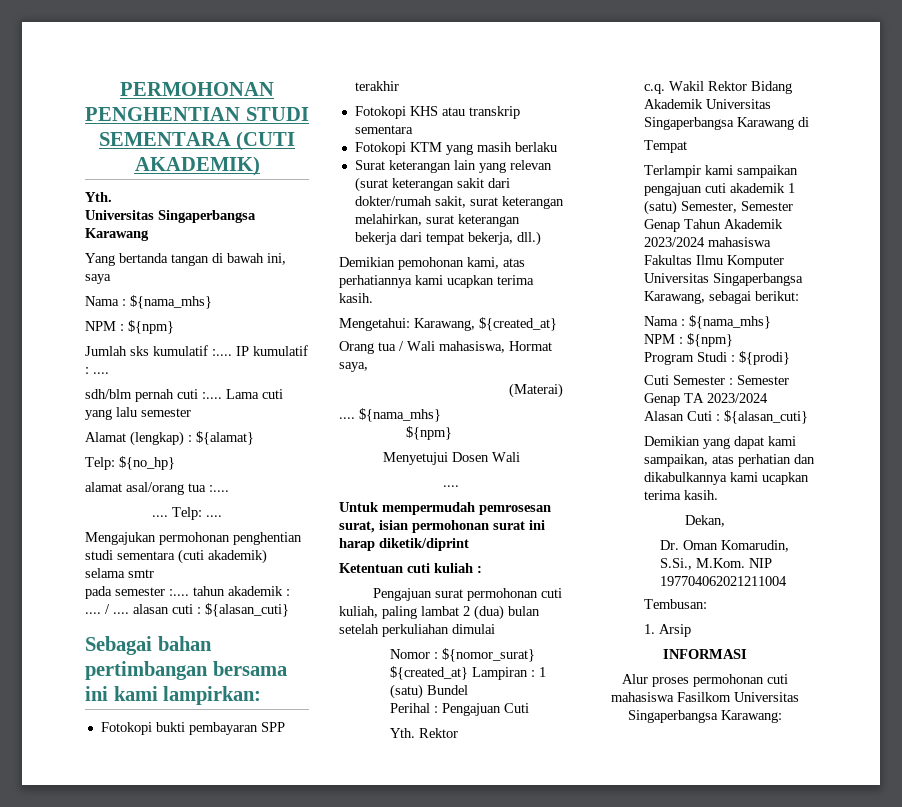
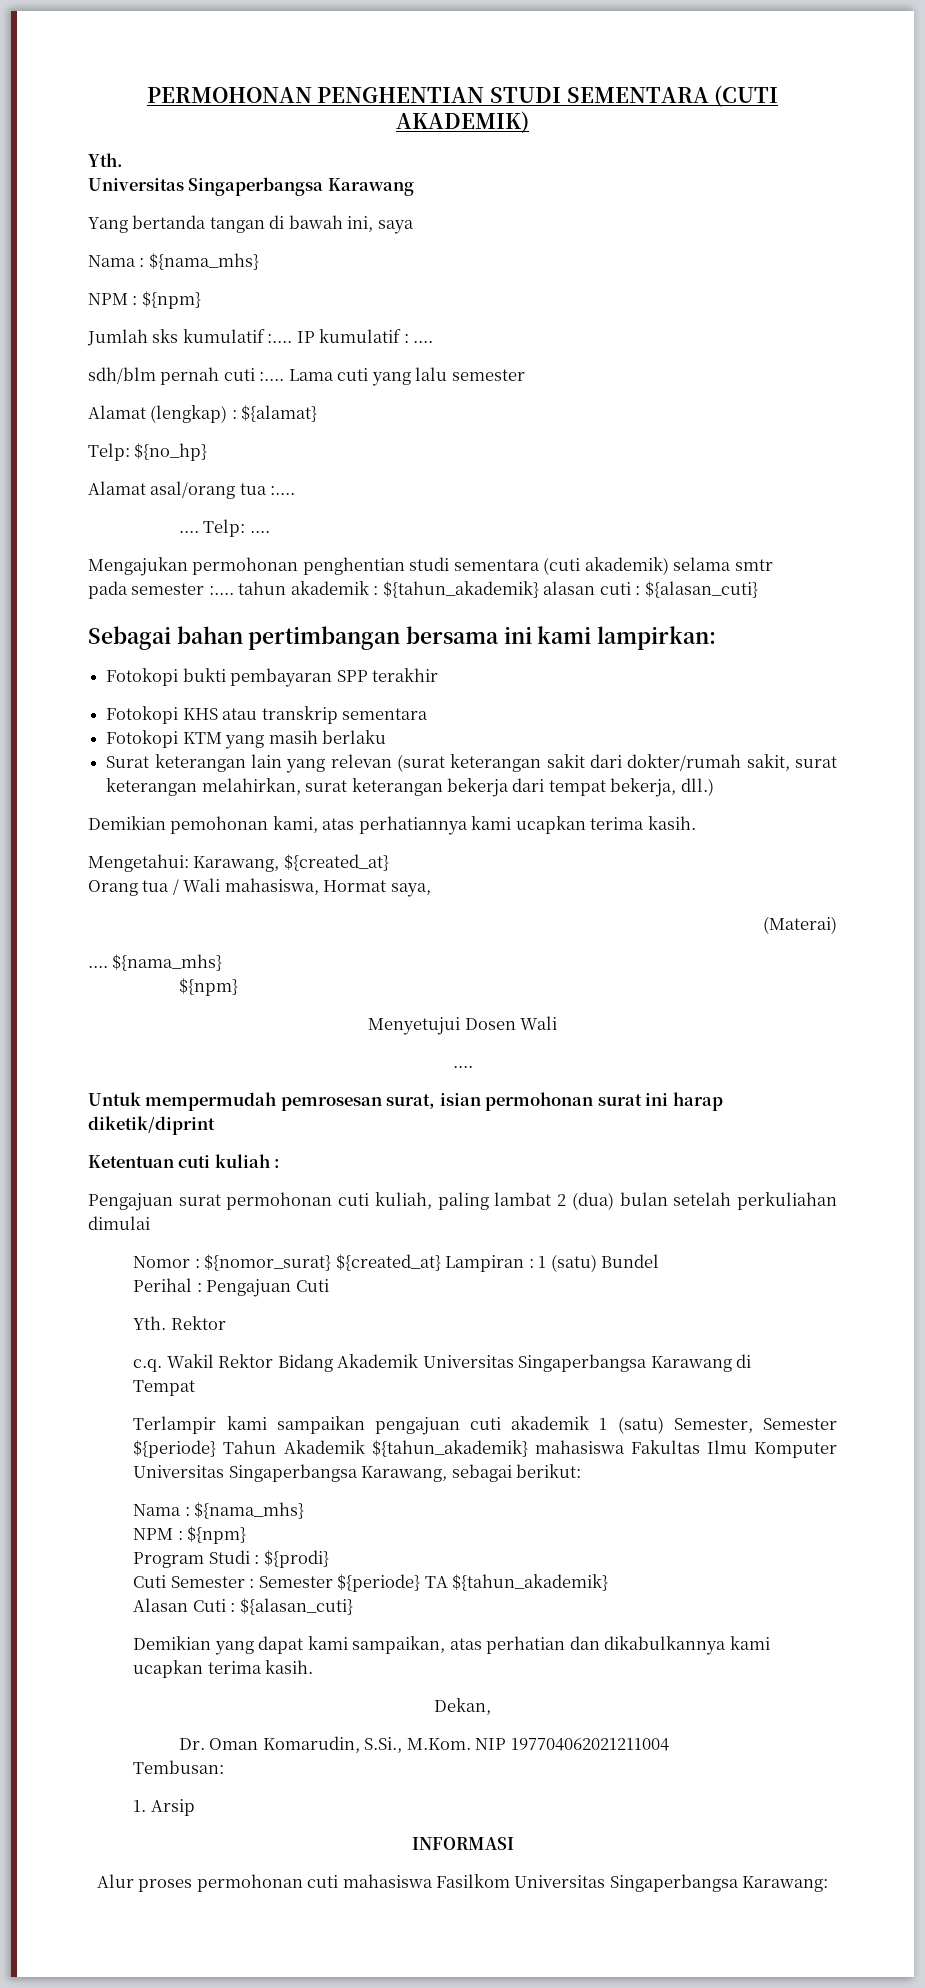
[85,482,122,492] alamat -> [88,481,146,495] Alamat
[85,604,129,614] .... / .... -> [382,581,539,598] ${tahun_akademik}
[644,219,681,232] Genap -> [133,1440,217,1458] ${periode}
[644,237,706,247] 2023/2024 -> [371,1440,528,1457] ${tahun_akademik}
[644,393,769,406] Genap TA 2023/2024 -> [337,1574,609,1592] ${periode} TA ${tahun_akademik}

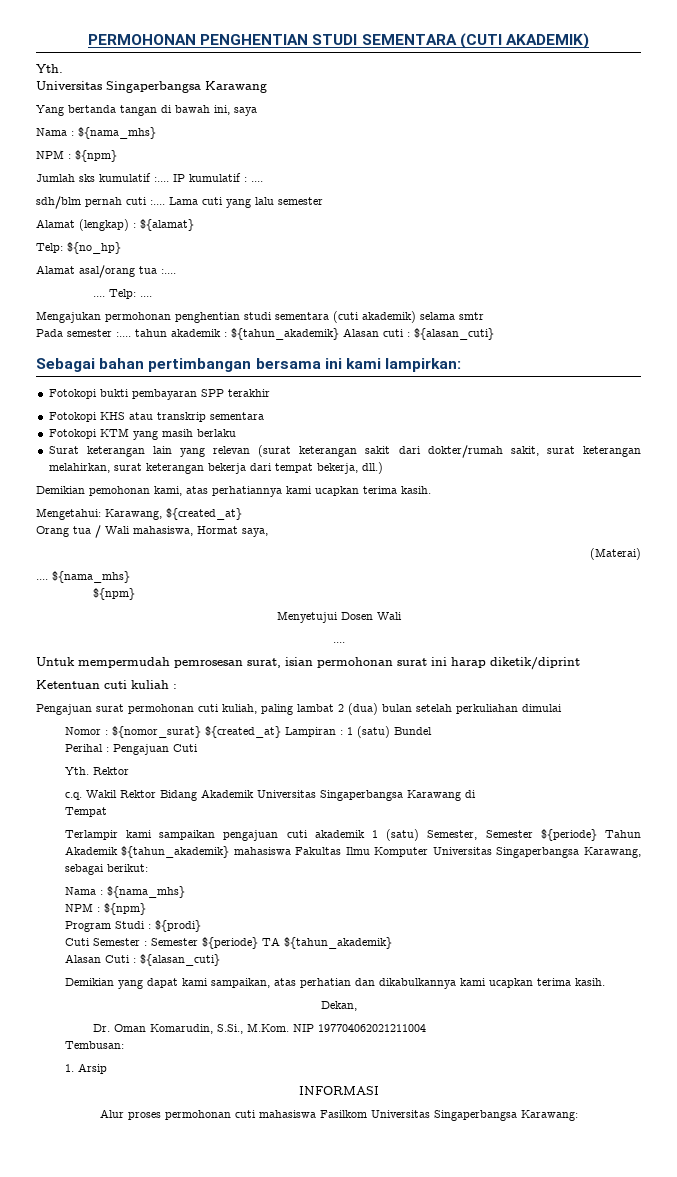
[88,581,128,599] pada -> [36,329,63,337] Pada
[543,581,596,595] alasan -> [343,328,379,337] Alasan

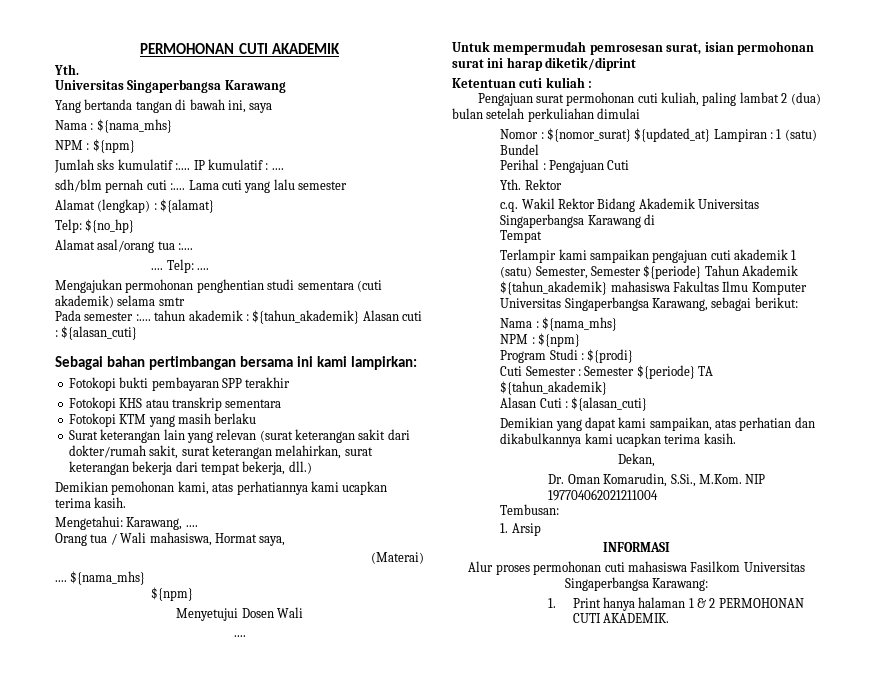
[88,33,589,49] PERMOHONAN PENGHENTIAN STUDI SEMENTARA (CUTI AKADEMIK) -> [140,43,340,54] PERMOHONAN CUTI AKADEMIK
[166,508,242,520] ${created_at} -> [185,525,198,527] ....
[204,726,281,738] ${created_at} -> [634,128,711,142] ${updated_at}
(578, 1115) none -> [548,597,804,611] [572,613,669,623] // 1. Print hanya halaman 1 & 2 PERMOHONAN CUTI AKADEMIK.

